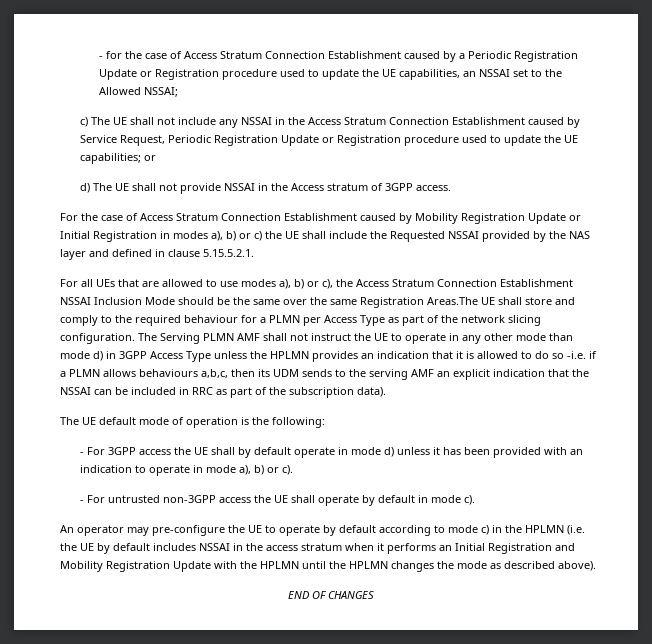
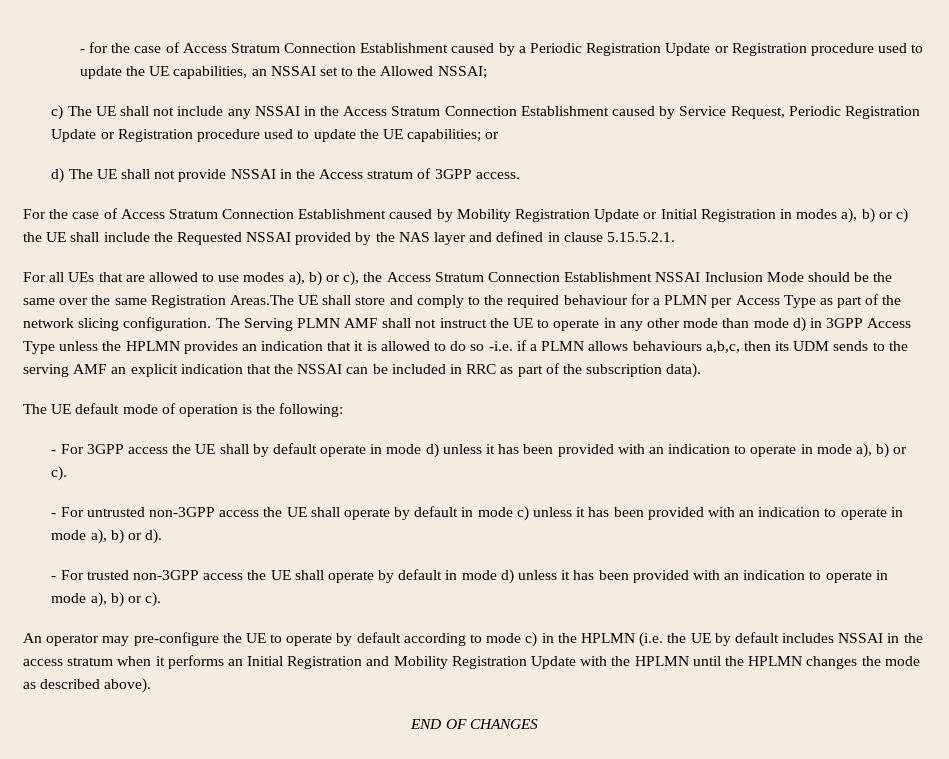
(461, 499) none -> [516,506,903,521] [51,529,163,544] [51,569,888,584] [51,592,142,607] c) unless it has been provided with an indication to operate in mode a), b) or d). // - For trusted non-3GPP access the UE shall operate by default in mode d) unless it has been provided with an indication to operate in mode a), b) or

